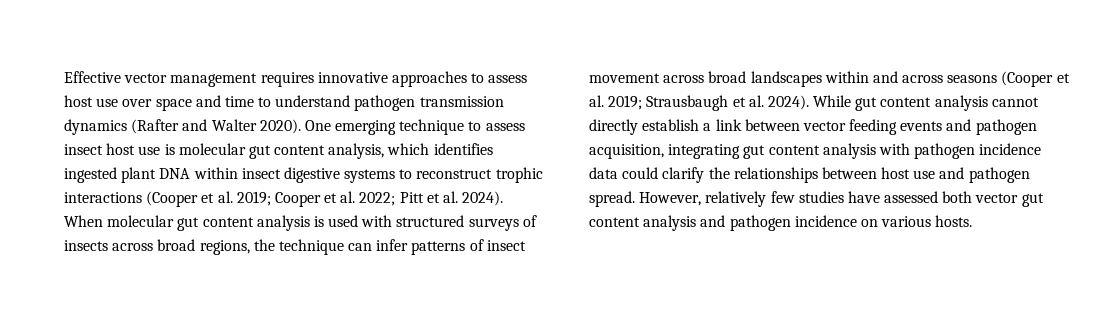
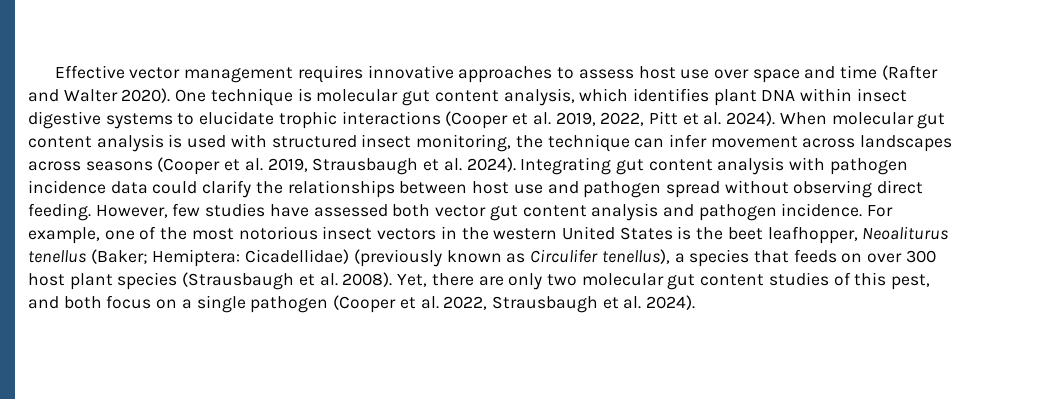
[258,95,504,111] [64,119,127,135] to understand pathogen transmission dynamics -> (878, 72) none
[335,119,525,135] [64,143,161,155] emerging technique to assess insect host use -> [210,88,293,106] technique
[64,167,117,183] ingested -> (709, 95) none
[416,169,493,179] reconstruct -> [199,111,275,125] elucidate
[236,191,396,207] 2019; Cooper et al. 2022; -> [555,112,645,126] 2019, 2022,
[468,215,537,231] [64,239,526,255] [589,71,898,87] surveys of insects across broad regions, the technique can infer patterns of insect movement across broad landscapes within and -> [361,134,953,152] insect monitoring, the technique can infer movement across landscapes
[608,95,1039,111] [589,119,1037,135] [589,144,741,159] 2019; Strausbaugh et al. 2024). While gut content analysis cannot directly establish a link between vector feeding events and pathogen acquisition, integrating -> [267,157,612,175] 2019, Strausbaugh et al. 2024). Integrating
[589,191,767,207] spread. However, relatively -> [665,180,924,198] [28,203,168,221] spread without observing direct feeding. However,
[794,215,973,227] incidence on various hosts. -> [781,203,894,217] [28,226,949,244] [28,249,936,267] [28,272,931,290] [28,295,696,313] incidence. For example, one of the most notorious insect vectors in the western United States is the beet leafhopper, Neoaliturus tenellus (Baker; Hemiptera: Cicadellidae) (previously known as Circulifer tenellus), a species that feeds on over 300 host plant species (Strausbaugh et al. 2008). Yet, there are only two molecular gut content studies of this pest, and both focus on a single pathogen (Cooper et al. 2022, Strausbaugh et al. 2024).

